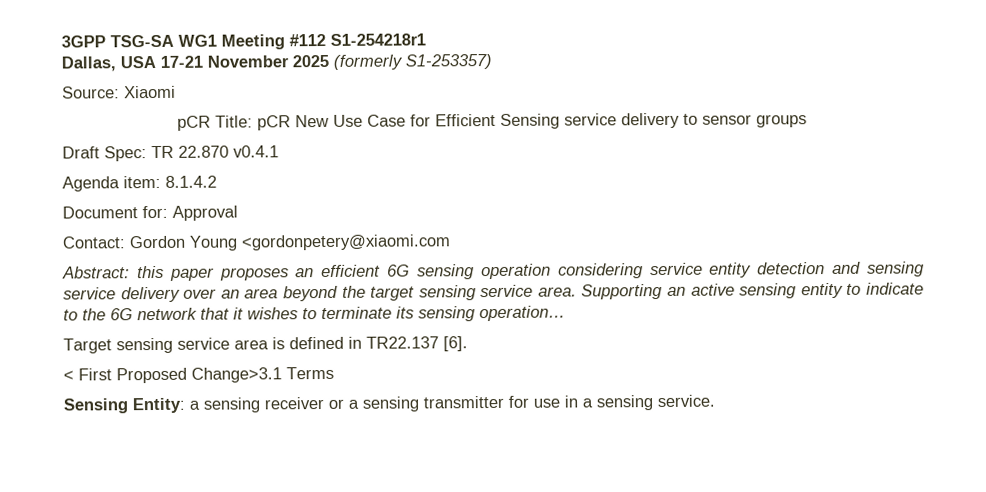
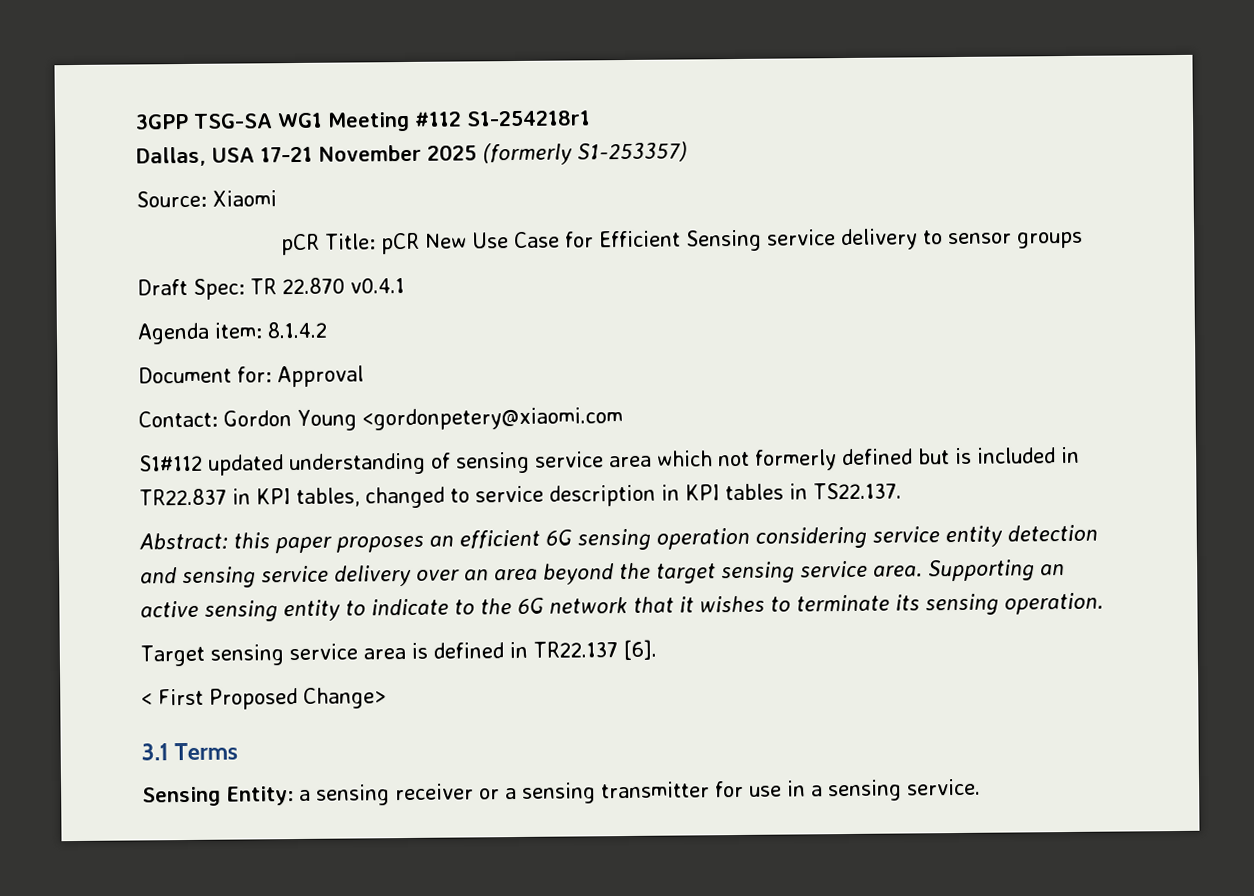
(451, 242) none -> [139,446,1080,476] [139,482,902,509] // S1#112 updated understanding of sensing service area which not formerly defined but is included in TR22.837 in KPI tables, changed to service description in KPI tables in TS22.137.
[479,305,566,322] operation… -> [1004,592,1104,615] operation.
[191,367,282,383] Change>3.1 -> [303,687,387,709] [141,743,169,761] Change> // 3.1

